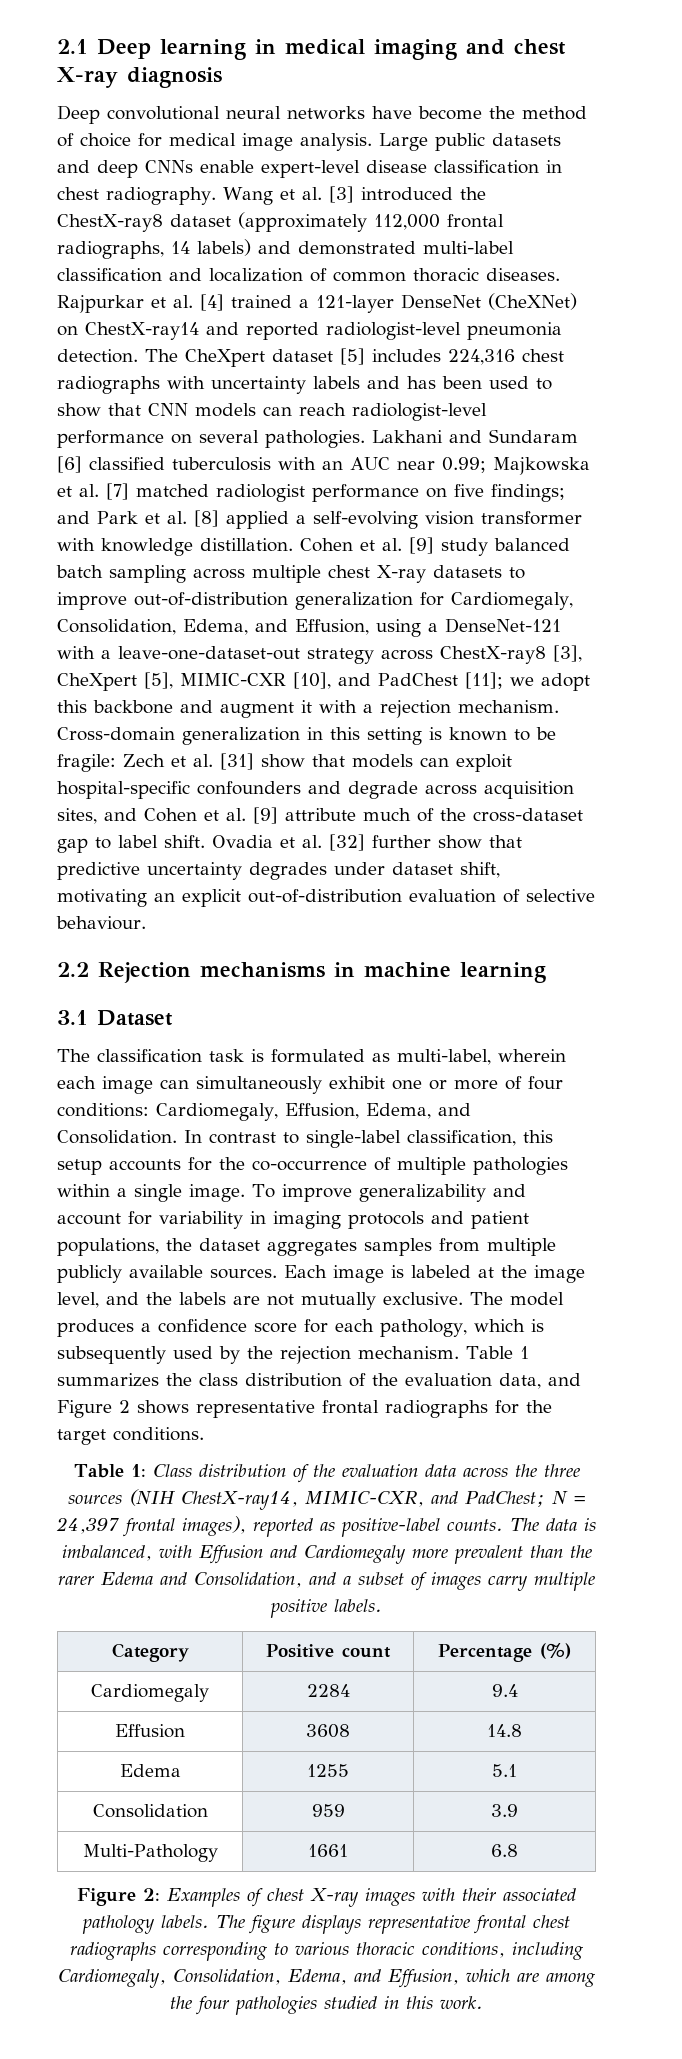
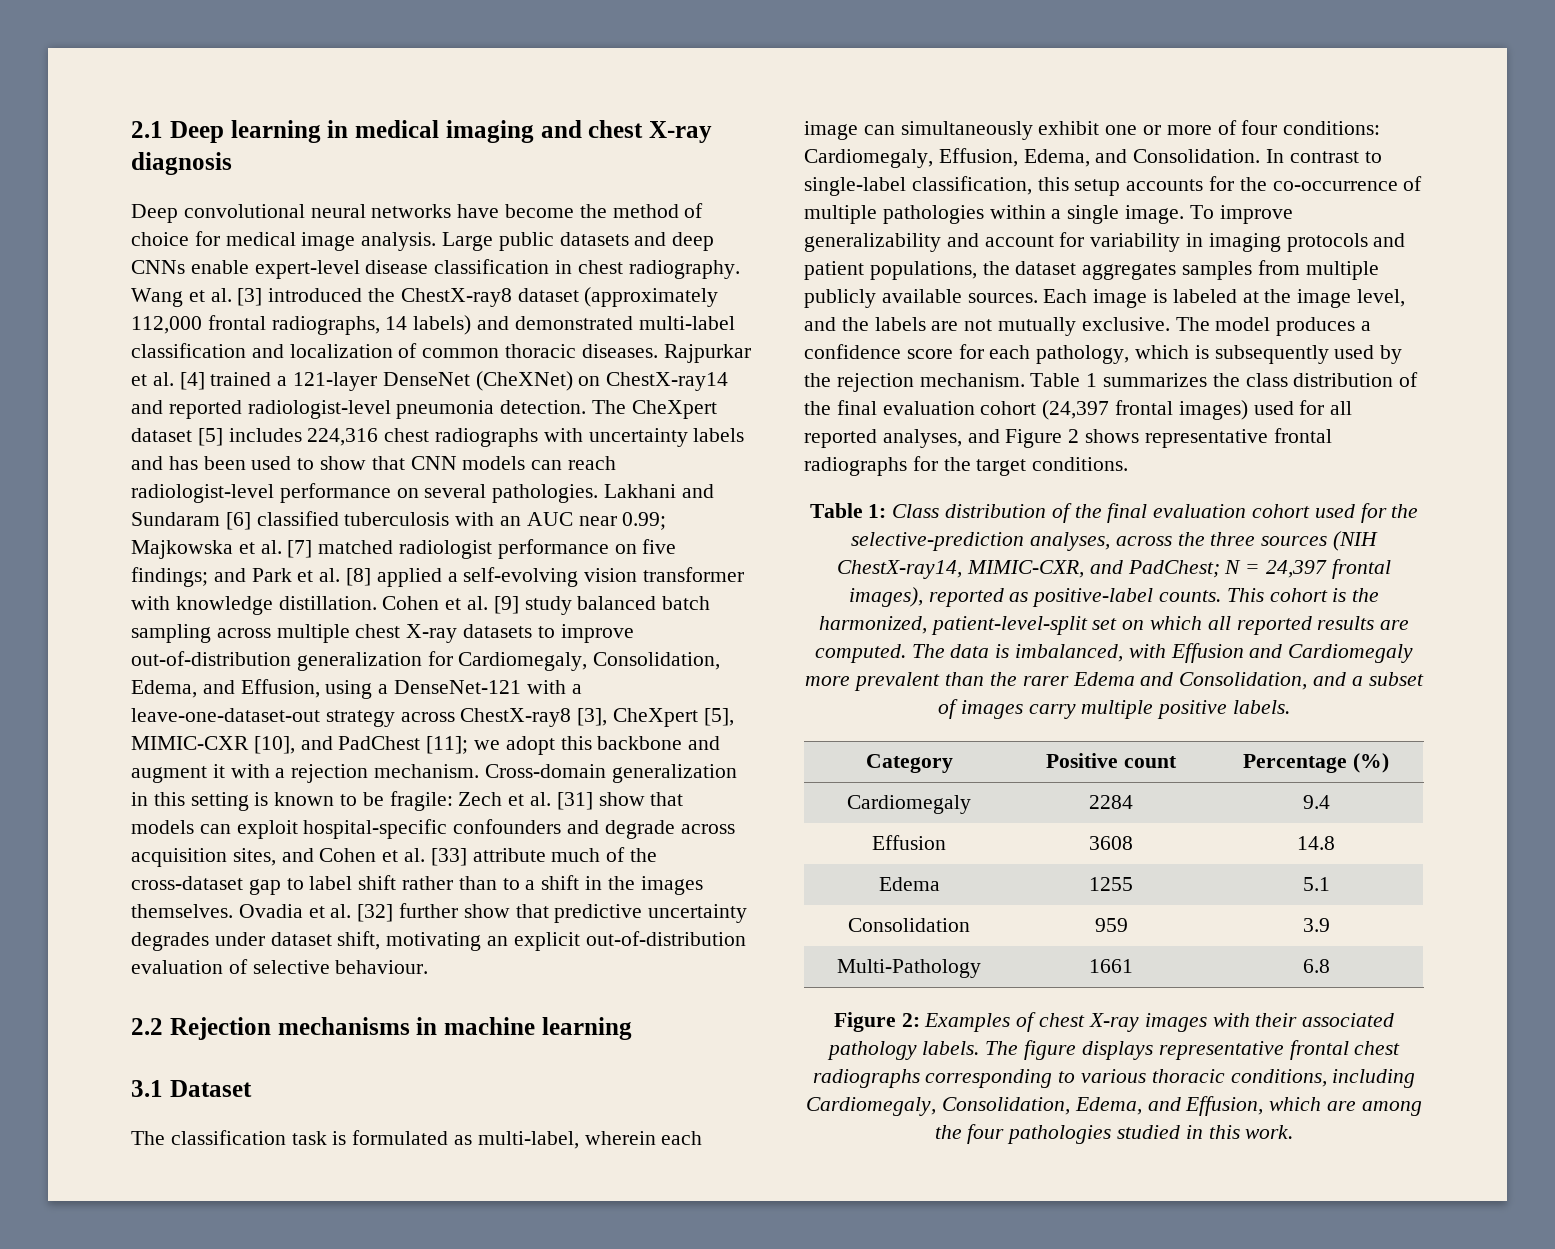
[253,807,278,824] [9] -> [430,848,467,866] [33]
[164,835,205,848] shift. -> [358,875,703,895] [131,904,233,918] shift rather than to a shift in the images themselves.
[405,1373,541,1389] evaluation data, -> [836,400,1353,420] [804,429,962,448] final evaluation cohort (24,397 frontal images) used for all reported analyses,
[341,1464,456,1477] evaluation data -> [1107,503,1419,523] [851,532,1110,551] final evaluation cohort used for the selective-prediction analyses,
(503, 1525) none -> [1226,588,1380,602] [818,616,1410,635] [814,644,906,663] This cohort is the harmonized, patient-level-split set on which all reported results are computed.

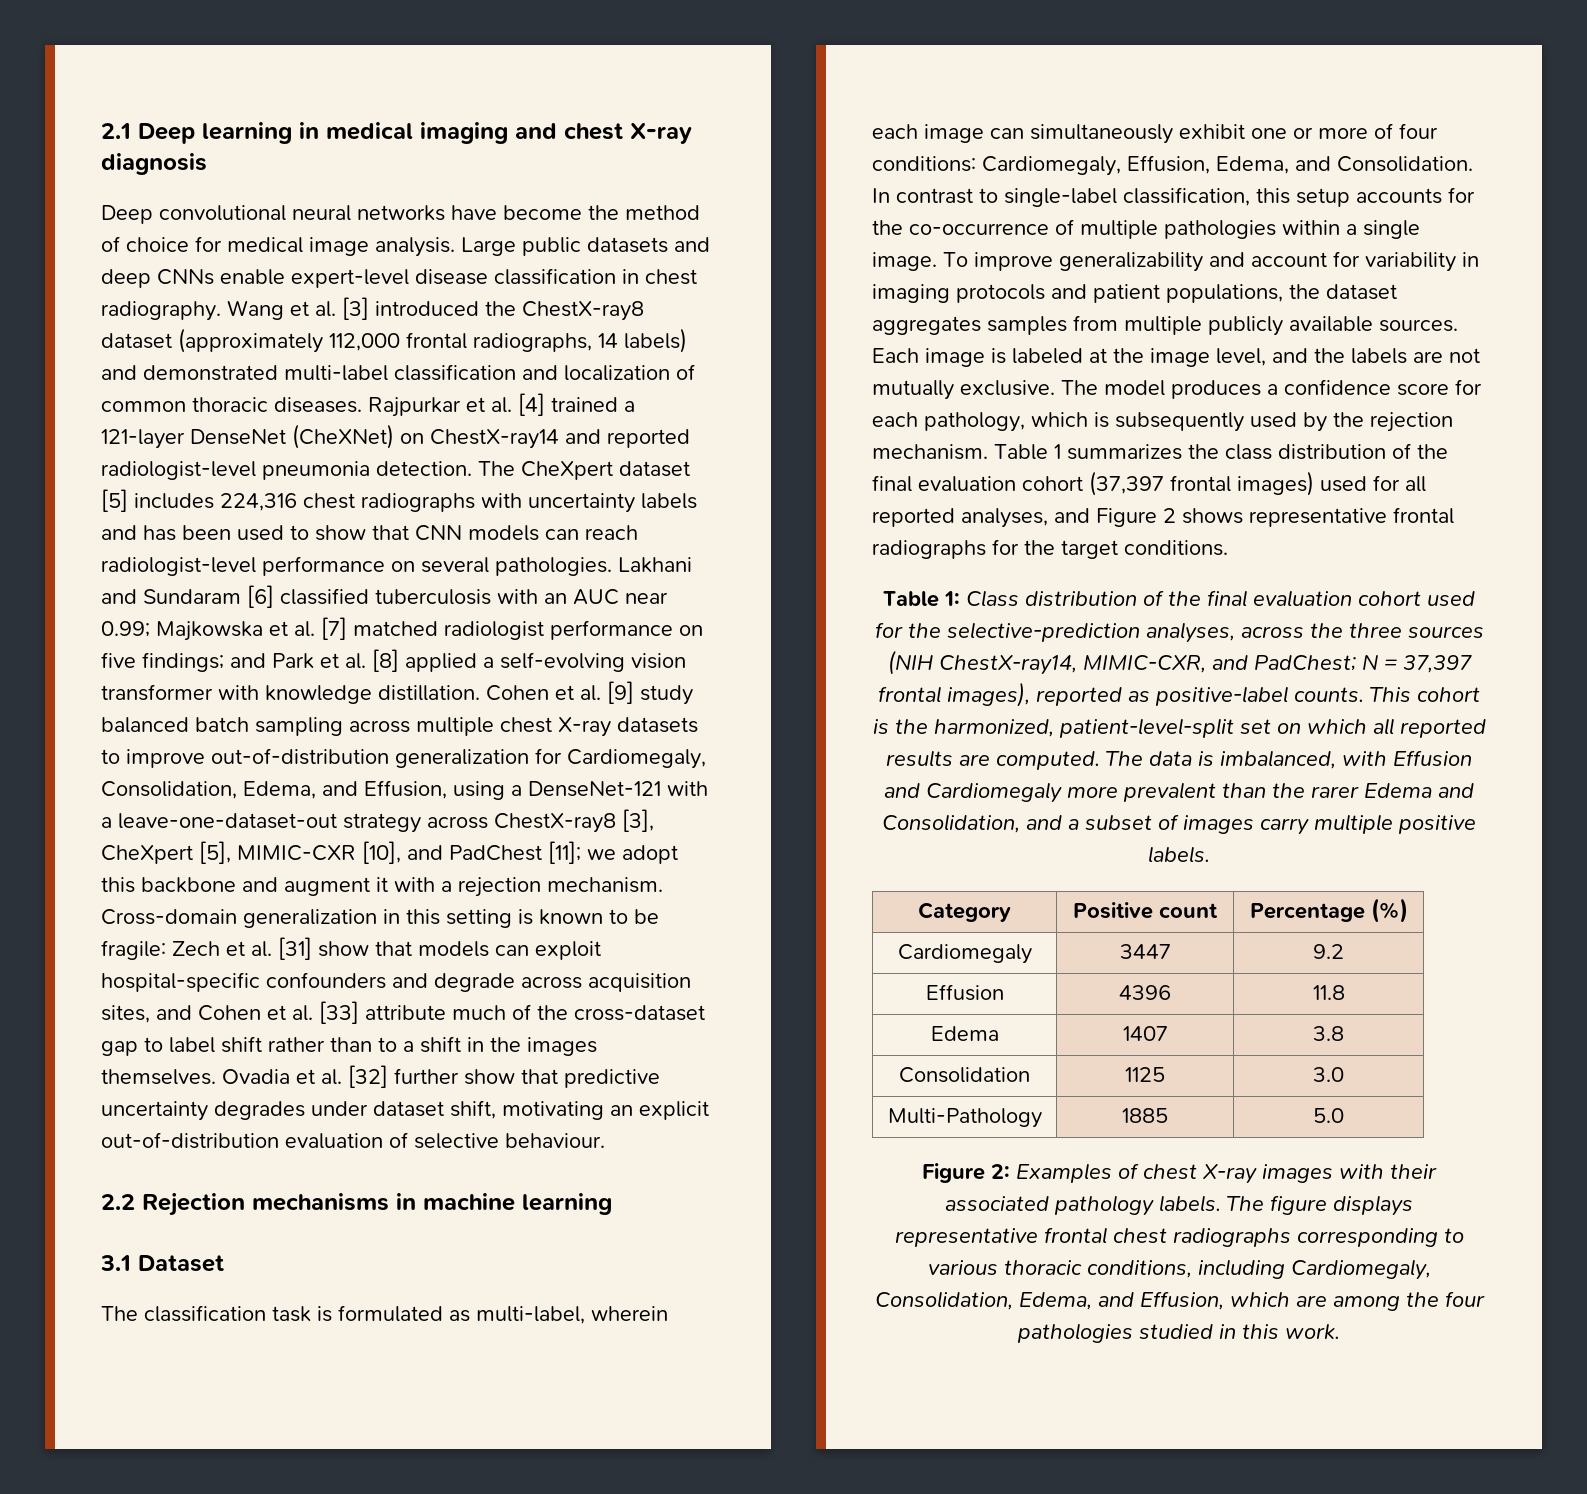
[1042,400,1110,420] (24,397 -> [1089,471,1164,496] (37,397
[1266,560,1328,578] 24,397 -> [1402,655,1472,673] 37,397
[1089,795,1133,809] [1302,795,1330,809] 2284 | 9.4 -> [1119,944,1171,959] [1313,944,1344,959] 3447 | 9.2
[1089,836,1133,850] [1297,836,1335,850] 3608 | 14.8 -> [1119,985,1171,1000] [1312,985,1345,1000] 4396 | 11.8
[1089,877,1133,891] [1302,877,1330,891] 1255 | 5.1 -> [1122,1026,1168,1041] [1313,1026,1344,1041] 1407 | 3.8
[1094,918,1128,932] [1302,918,1330,932] 959 | 3.9 -> [1125,1067,1165,1082] [1313,1067,1344,1082] 1125 | 3.0
[1089,959,1133,973] [1302,959,1330,973] 1661 | 6.8 -> [1122,1108,1168,1123] [1313,1108,1344,1123] 1885 | 5.0

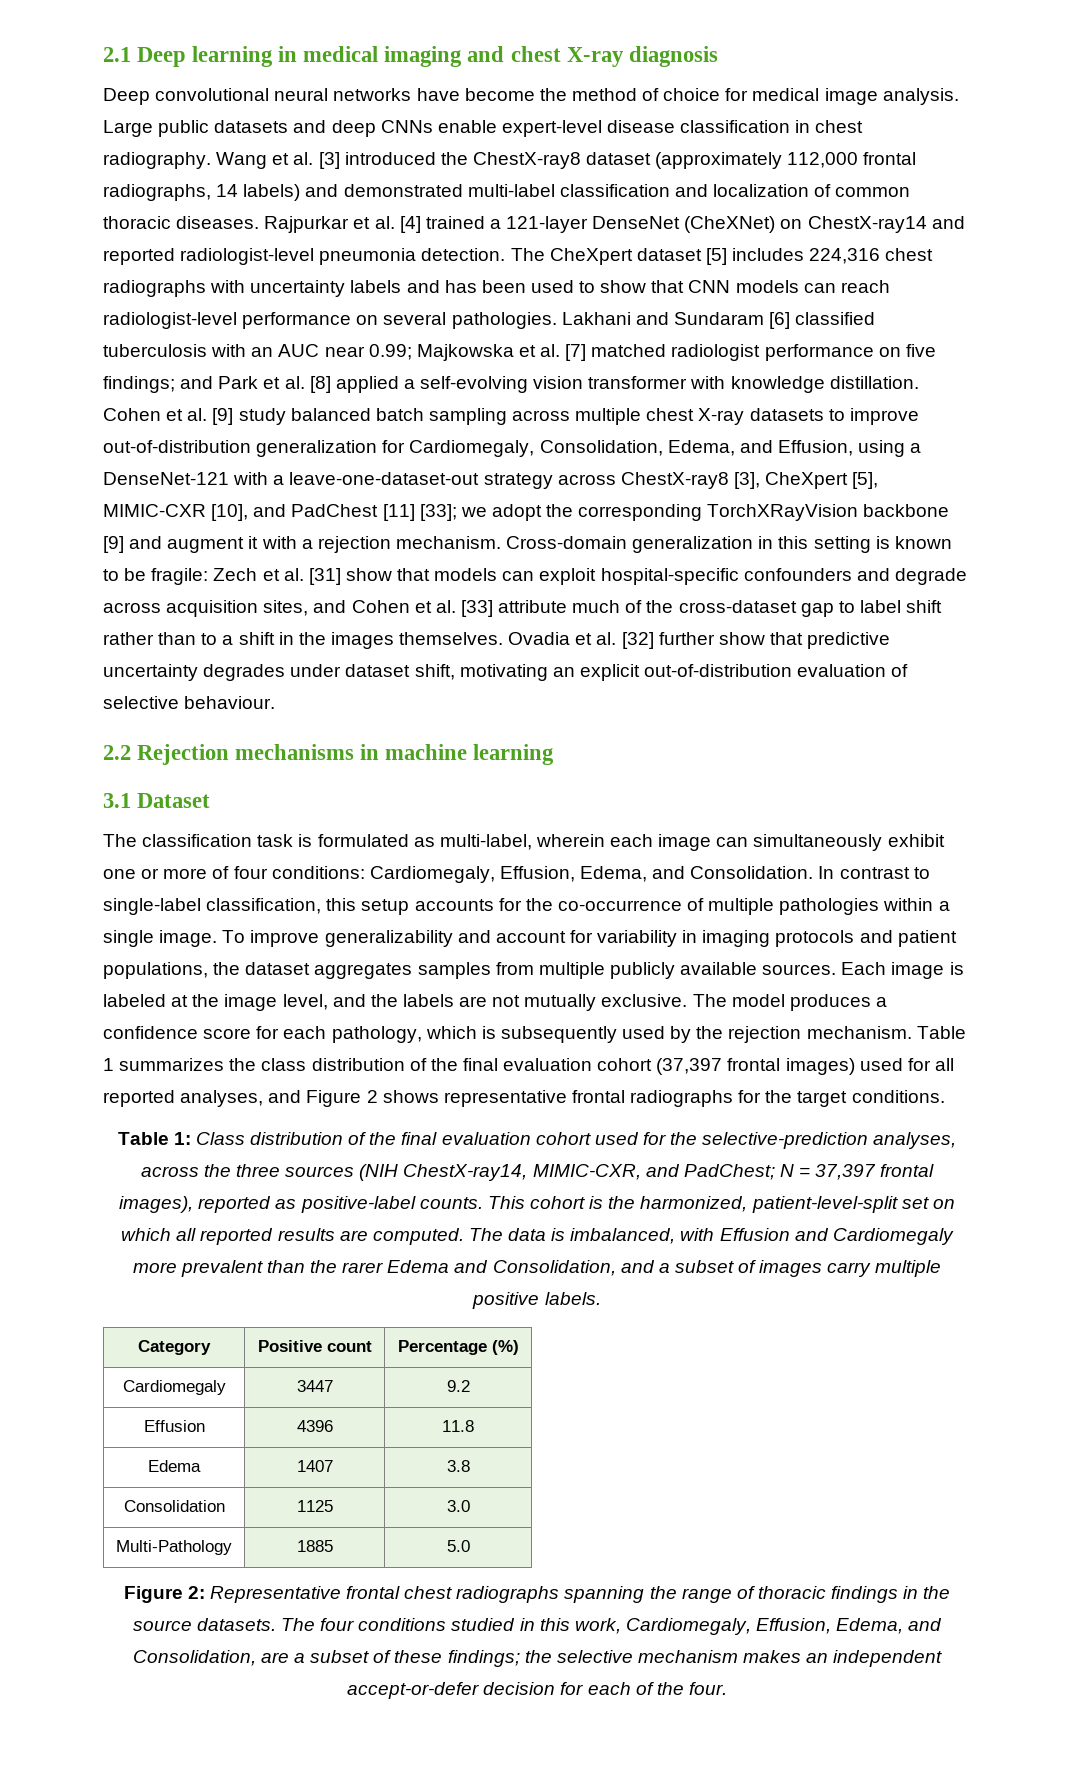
[548,841,678,864] [101,877,236,893] [11]; we adopt this backbone -> [382,504,950,521] [103,536,124,553] [11] [33]; we adopt the corresponding TorchXRayVision backbone [9]
[1016,1163,1437,1184] [945,1195,1413,1216] [894,1227,1464,1247] [927,1259,1431,1280] [874,1291,1485,1311] [1017,1323,1340,1343] Examples of chest X-ray images with their associated pathology labels. The figure displays representative frontal chest radiographs corresponding to various thoracic conditions, including Cardiomegaly, Consolidation, Edema, and Effusion, which are among the four pathologies studied in this work. -> [209,1586,951,1603] [132,1618,943,1635] [132,1650,943,1667] [347,1682,727,1699] Representative frontal chest radiographs spanning the range of thoracic findings in the source datasets. The four conditions studied in this work, Cardiomegaly, Effusion, Edema, and Consolidation, are a subset of these findings; the selective mechanism makes an independent accept-or-defer decision for each of the four.

